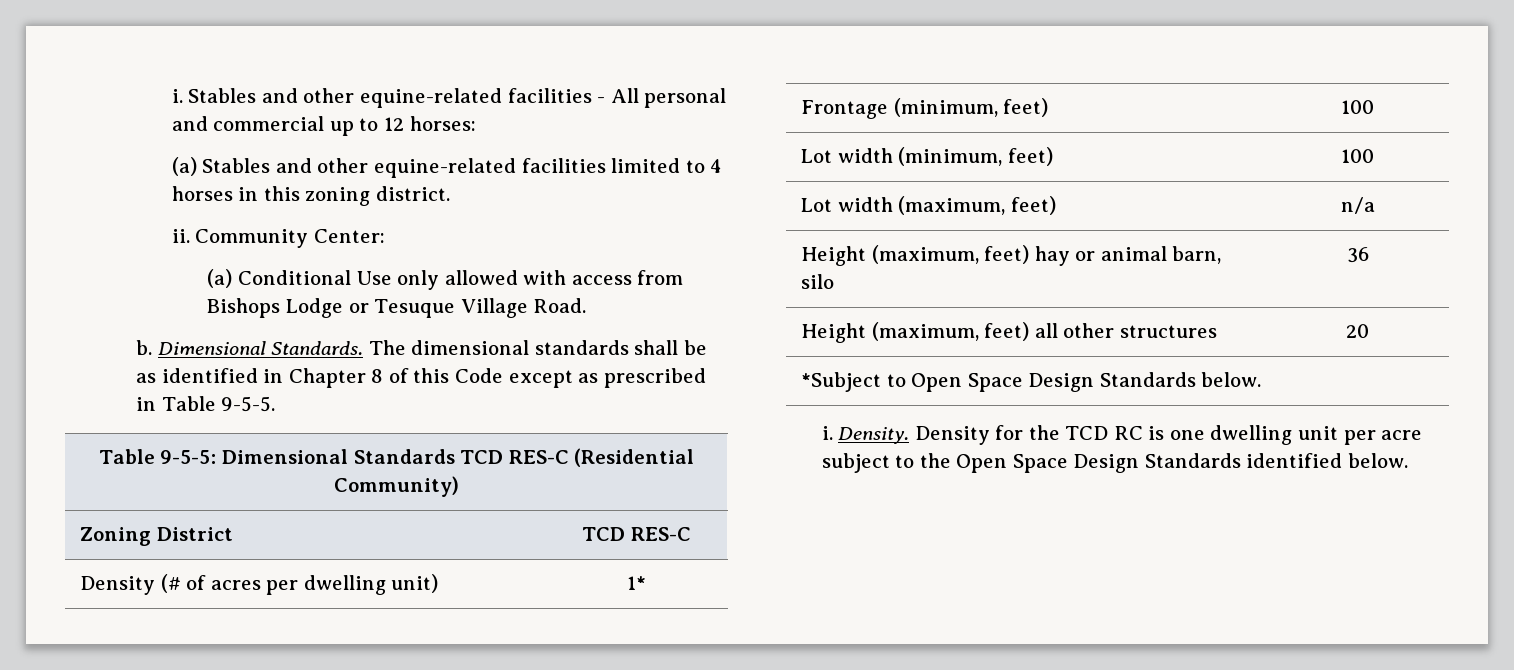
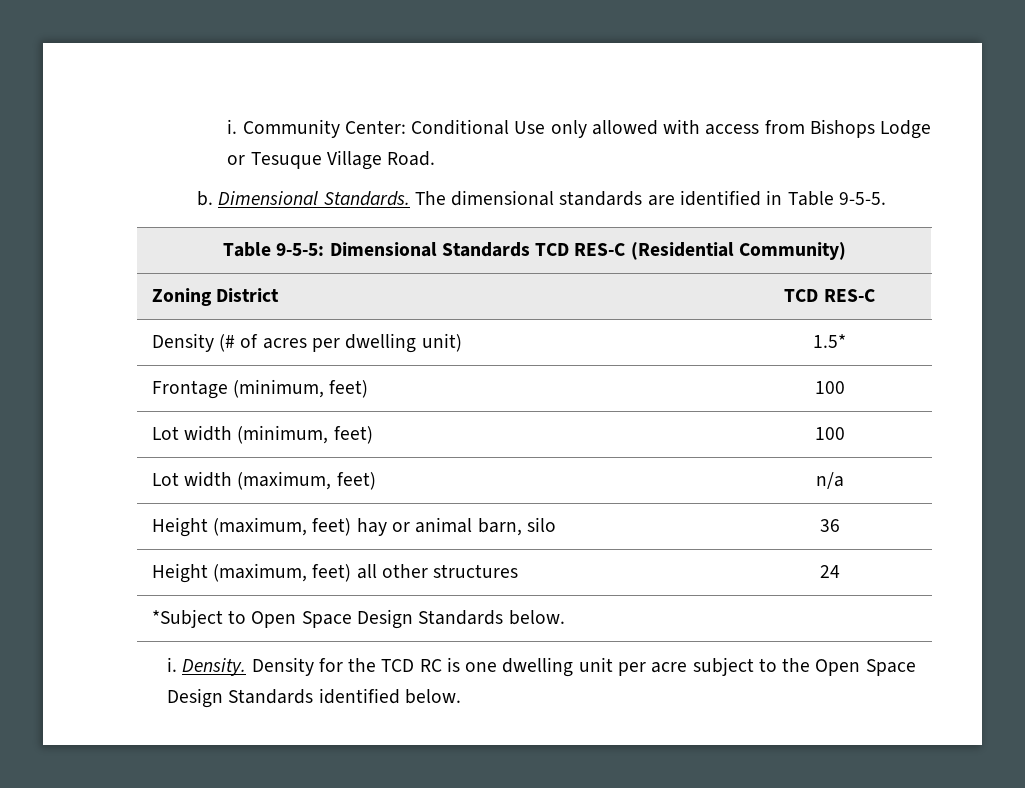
[171,88,727,108] [171,116,476,136] [171,157,723,178] [171,186,450,206] [171,229,190,243] i. Stables and other equine-related facilities - All personal and commercial up to 12 horses: // (a) Stables and other equine-related facilities limited to 4 horses in this zoning district. // ii. -> [227,119,238,134] i.
[207,269,233,288] // (a) -> (406, 127) none
[634,340,707,355] [136,368,706,388] shall be as identified in Chapter 8 of this Code except as prescribed -> [647,190,762,206] are identified
[627,576,646,590] 1* -> [813,334,846,348] 1.5*
[1346,324,1369,338] 20 -> [819,565,840,578] 24

